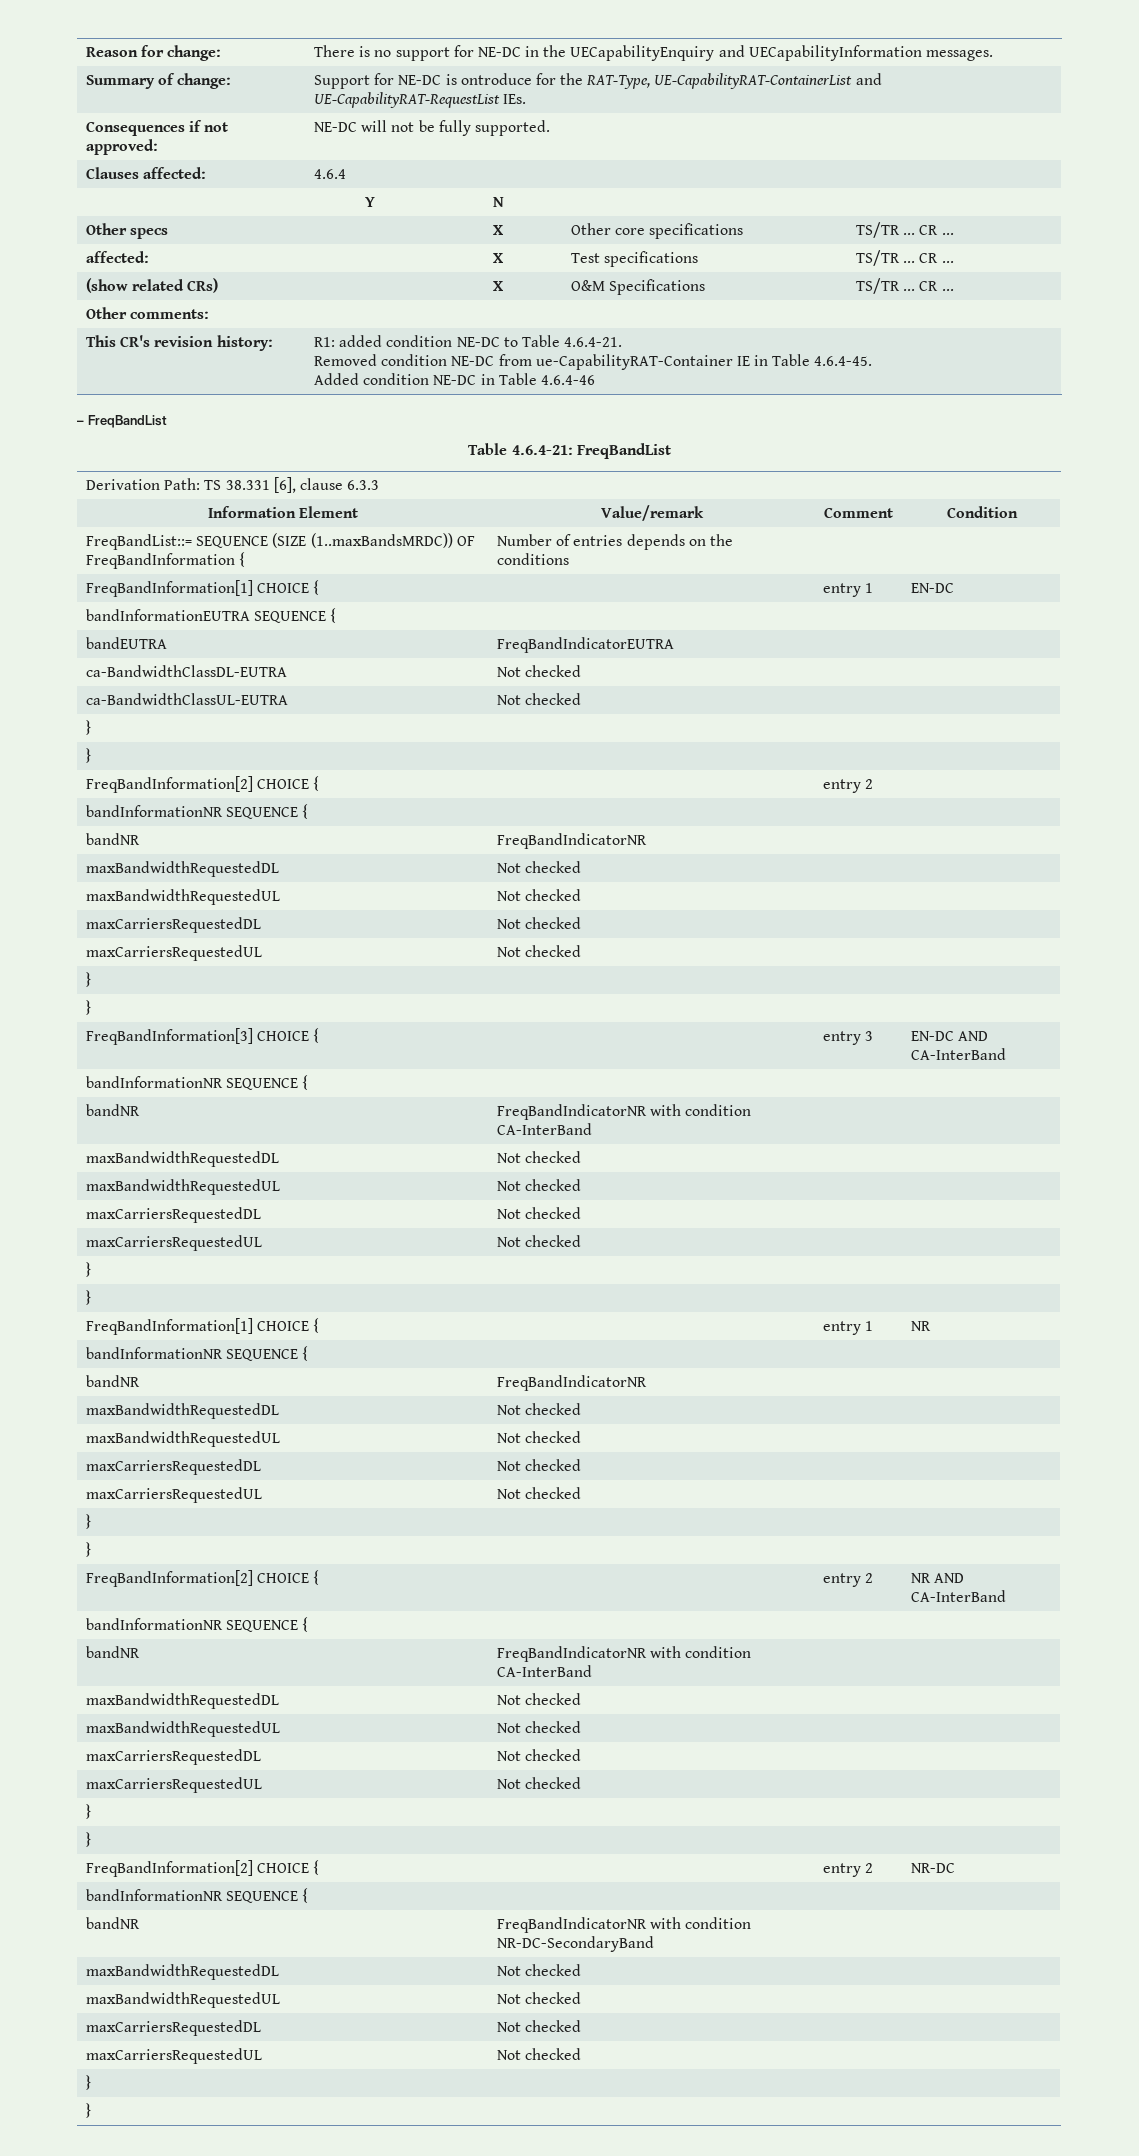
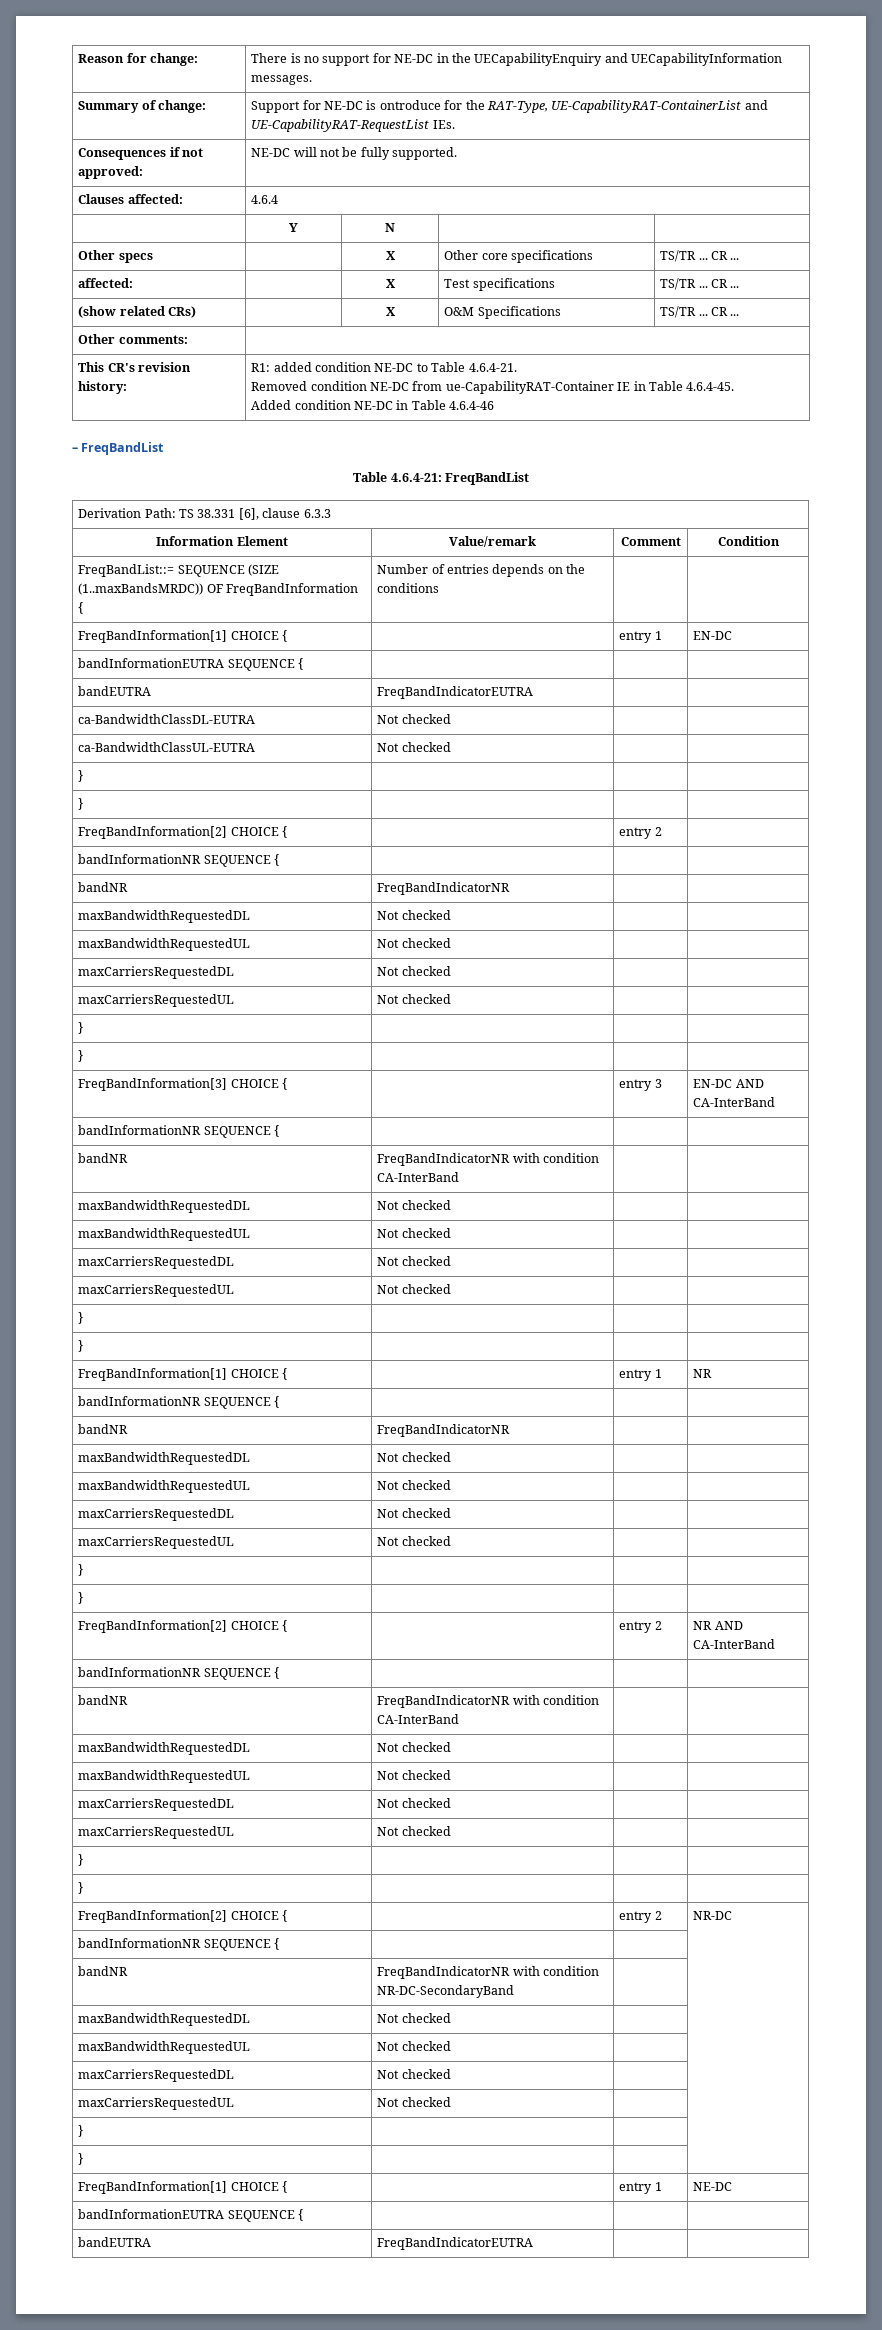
(91, 2110) none -> [78,2181,288,2194] [619,2182,662,2194] [693,2182,733,2191] [78,2209,304,2222] [78,2237,152,2247] [377,2237,534,2250] // FreqBandInformation[1] CHOICE { | | entry 1 | NE-DC // bandInformationEUTRA SEQUENCE { | | | // bandEUTRA | FreqBandIndicatorEUTRA | |

